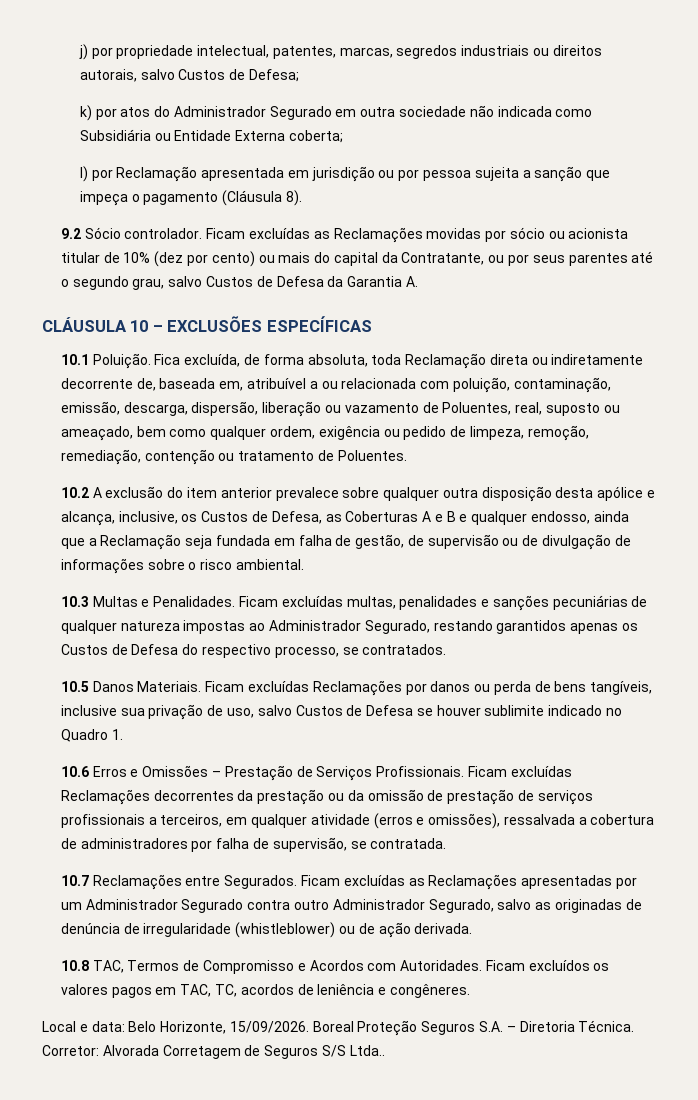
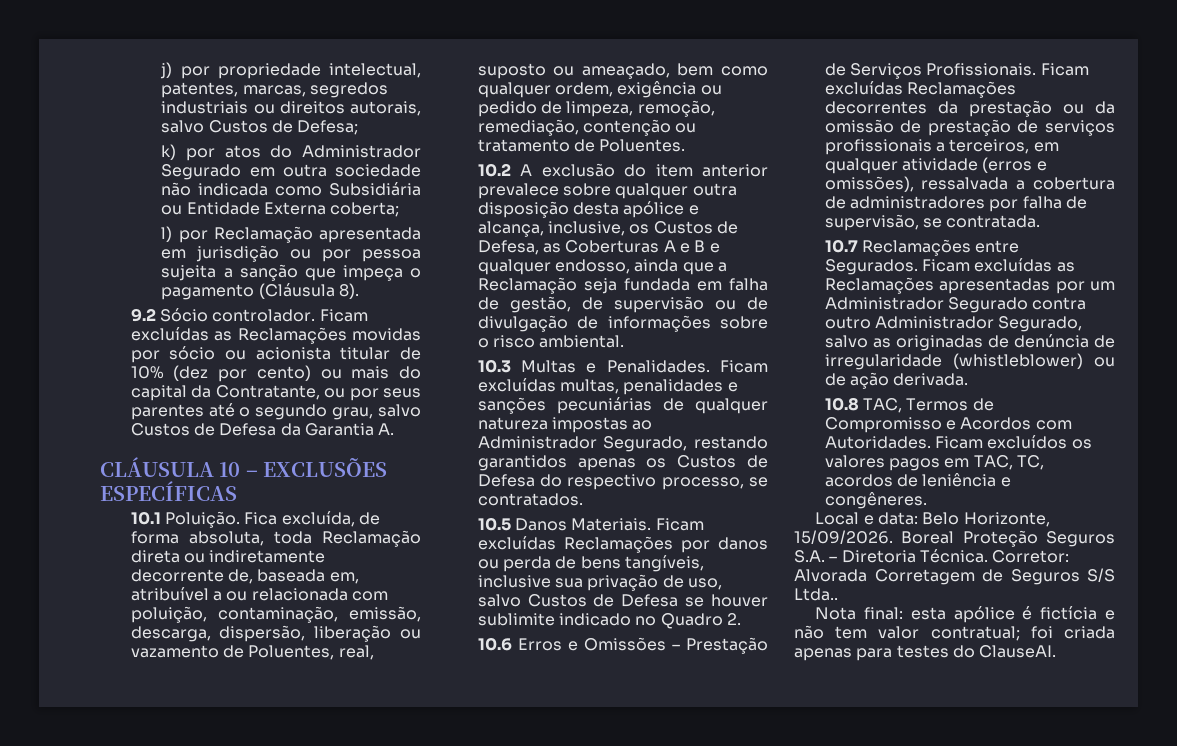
[111,729,123,740] 1. -> [727,613,742,625] 2.
(385, 1050) none -> [815,606,1115,623] [794,625,1115,641] [794,645,1057,661] // Nota final: esta apólice é fictícia e não tem valor contratual; foi criada apenas para testes do ClauseAI.

